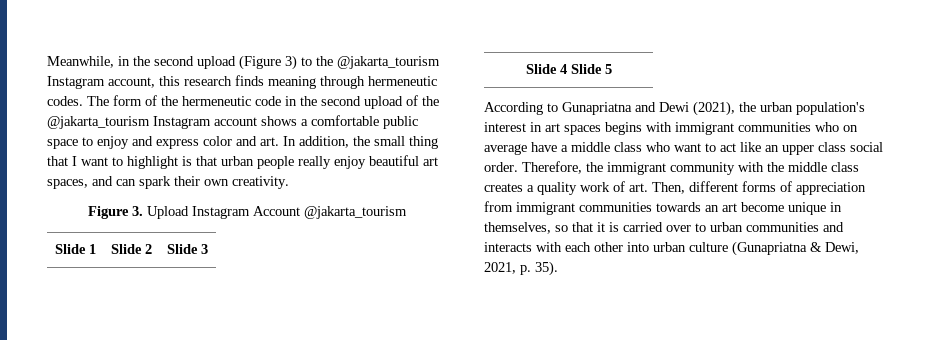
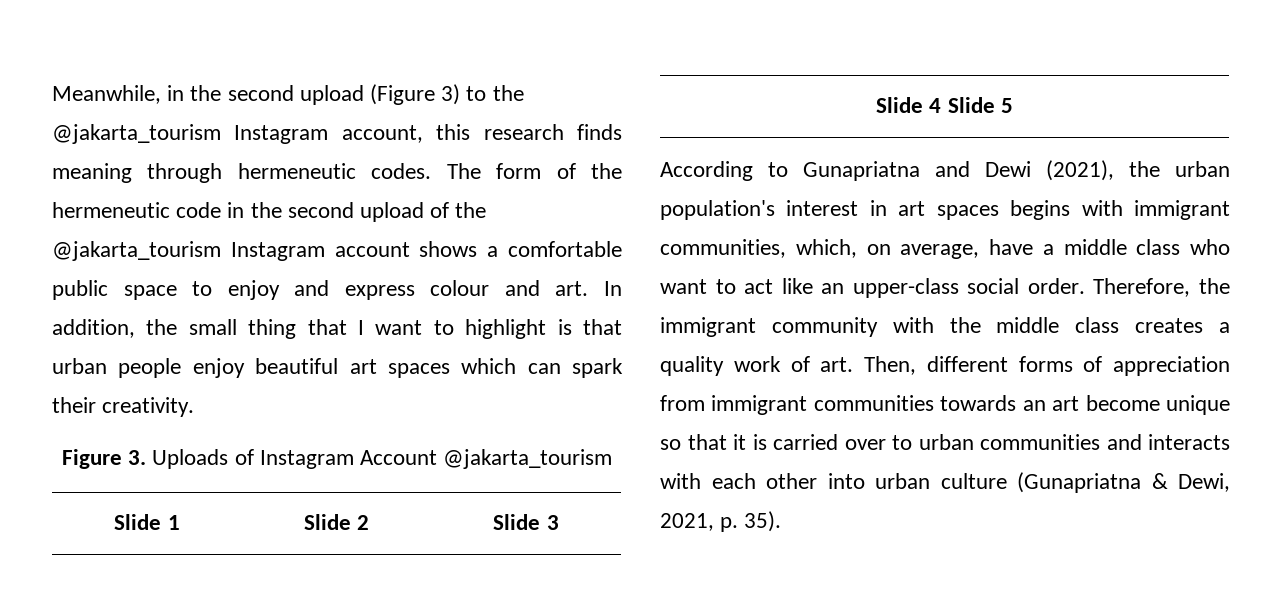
[203,136,232,146] color -> [430,280,490,296] colour
[298,156,331,169] really -> (182, 368) none
[47,176,113,189] spaces, and -> [387,358,517,378] spaces which
[204,179,229,186] own -> (96, 405) none
[146,206,189,219] Upload -> [152,449,254,469] Uploads of
[738,122,858,132] [484,144,527,155] communities who on average -> [660,239,980,259] communities, which, on average,
[782,142,846,155] upper class -> [852,278,959,298] upper-class
[830,202,842,212] [484,222,551,234] in themselves, -> (1230, 405) none

